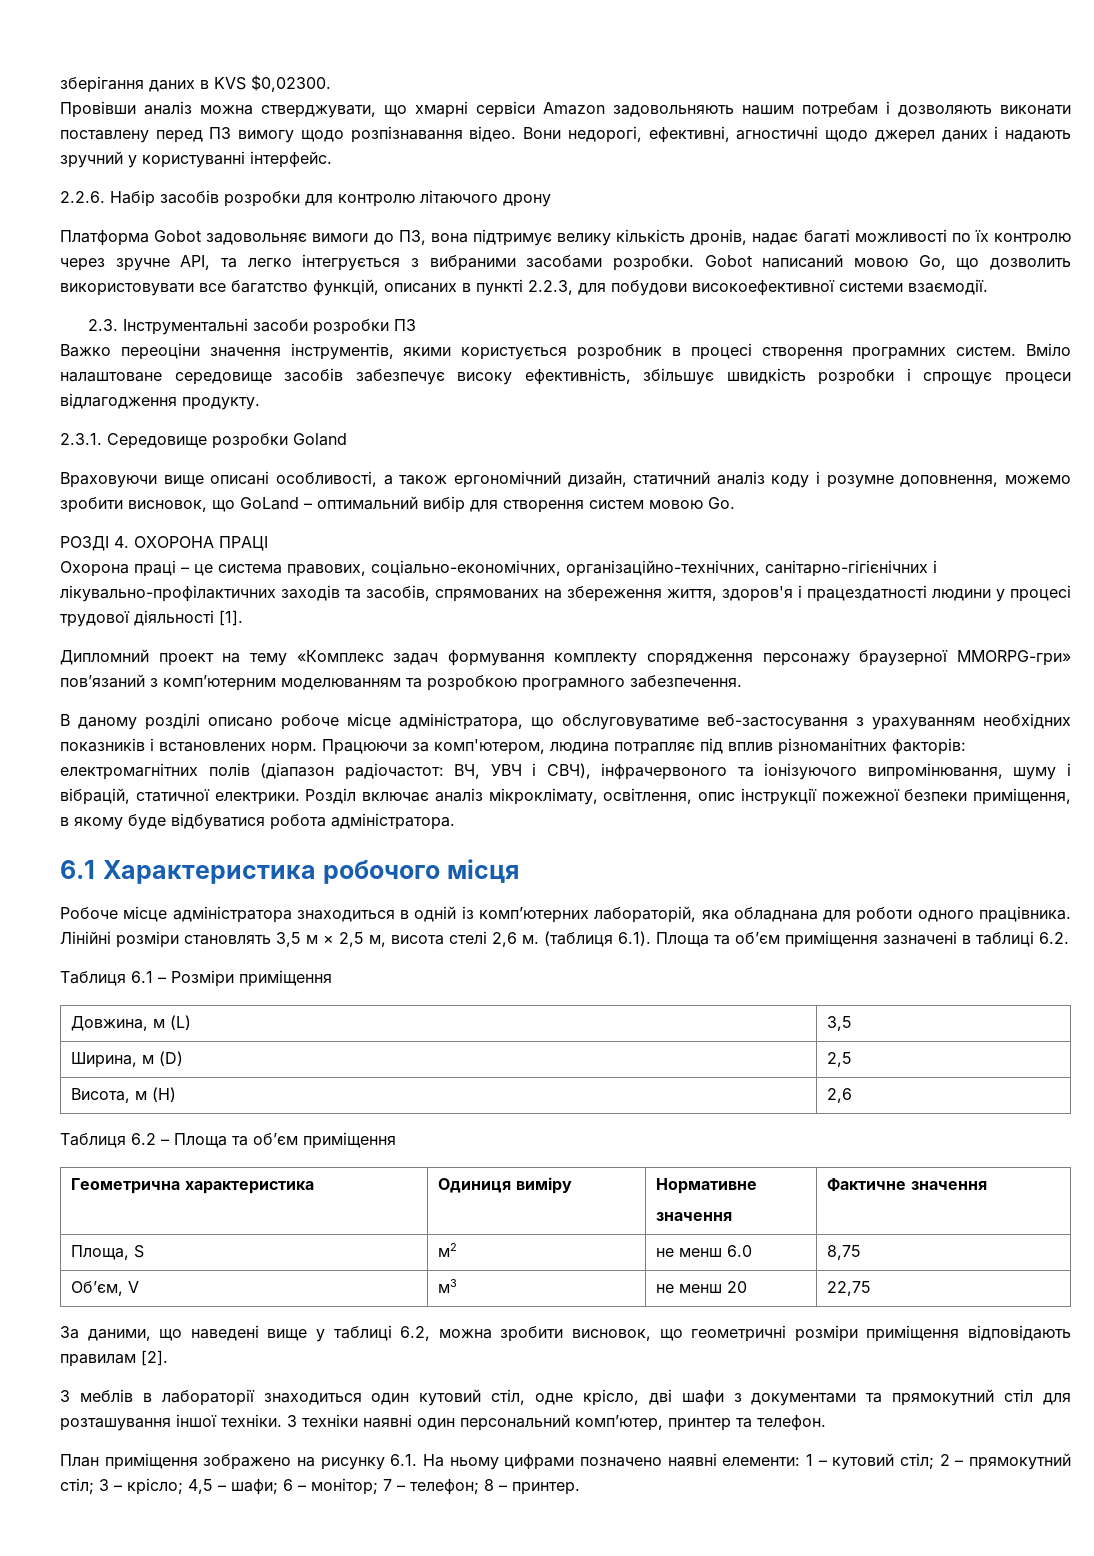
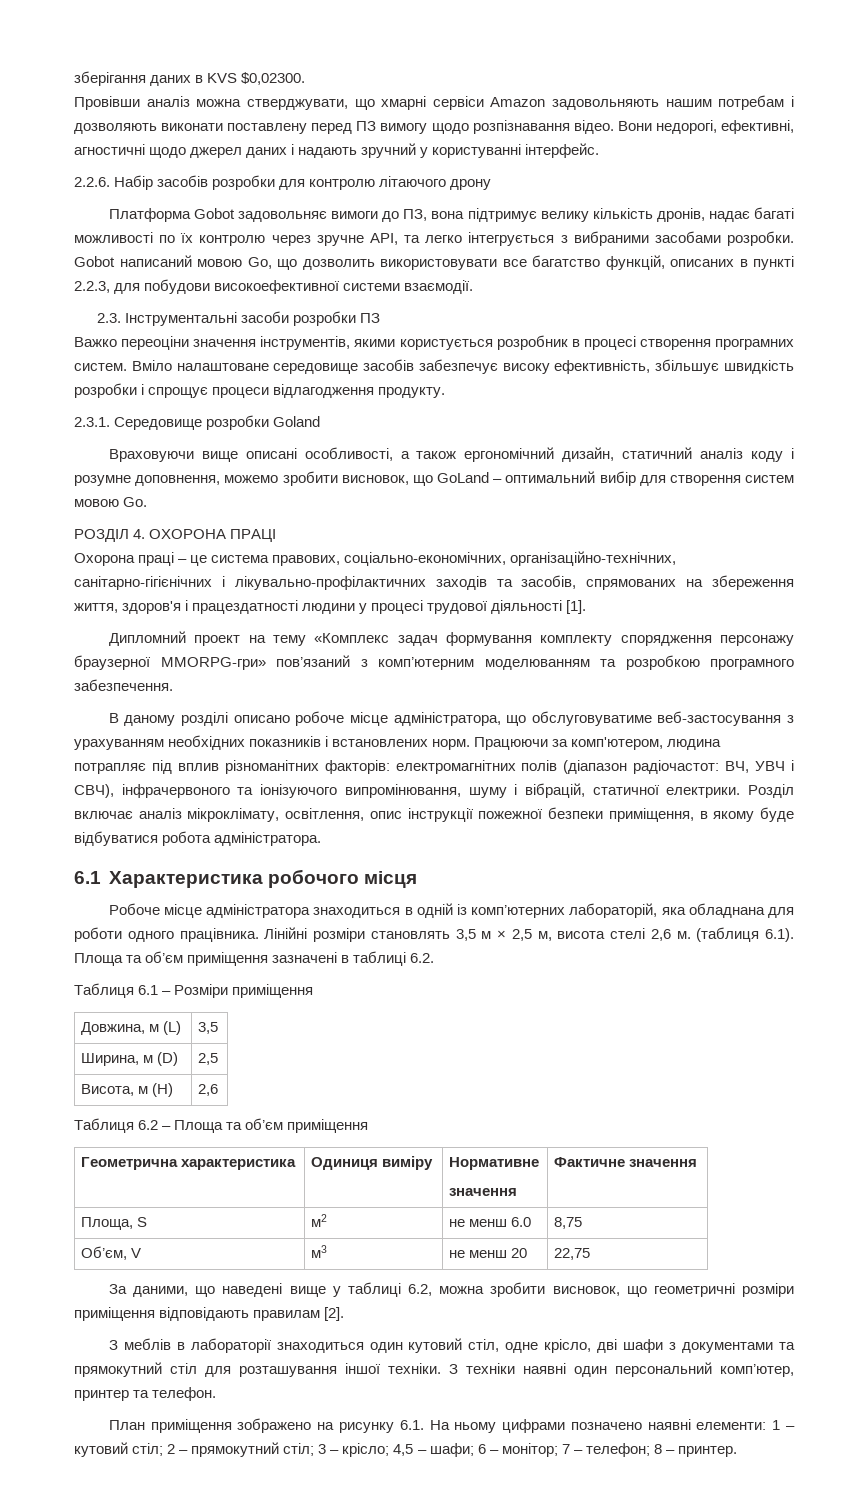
[60,536,109,551] РОЗДІ -> [74,529,129,542] РОЗДІЛ

